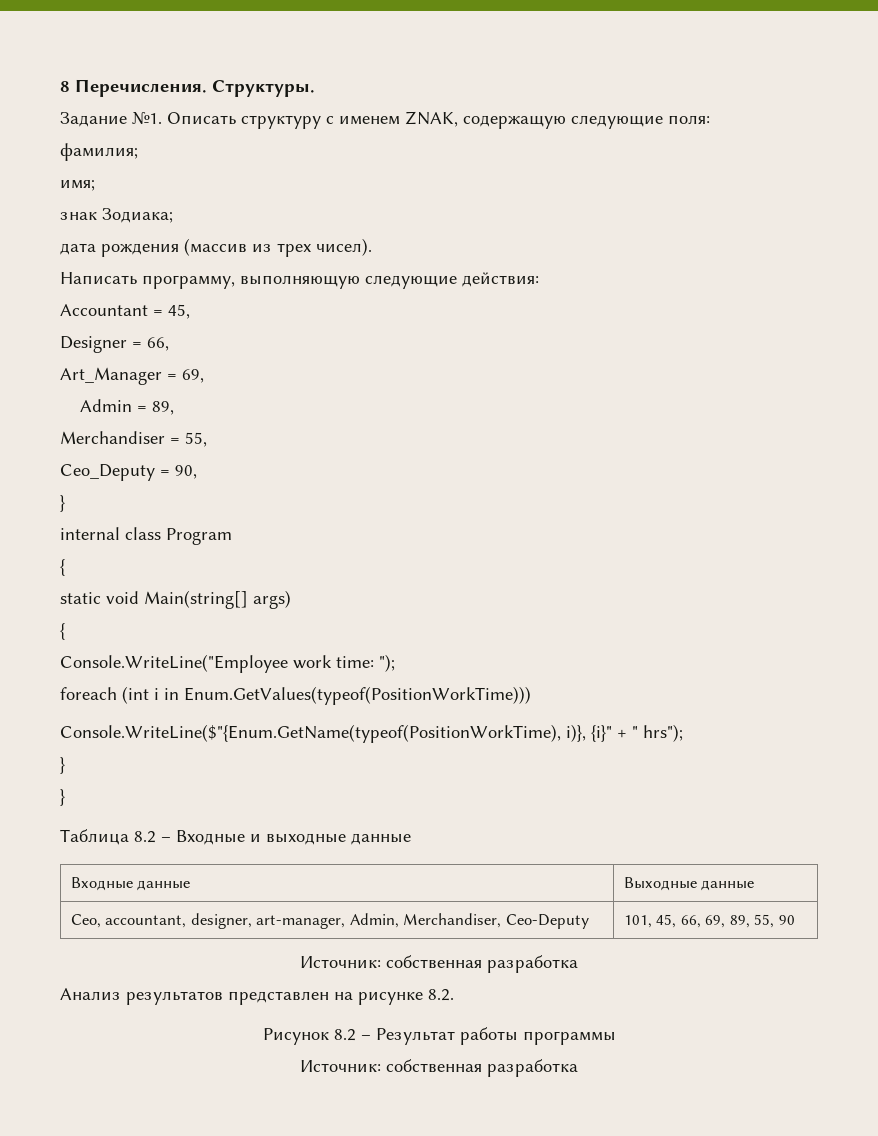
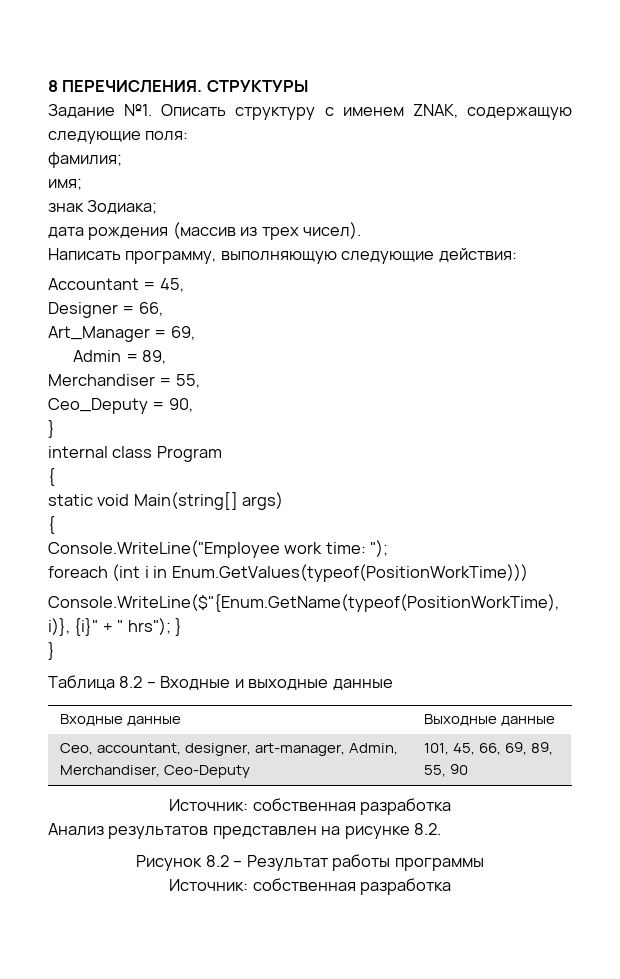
[75,79,315,97] Перечисления. Структуры. -> [62,80,308,93] ПЕРЕЧИСЛЕНИЯ. СТРУКТУРЫ
(683, 733) // -> (171, 626) none

